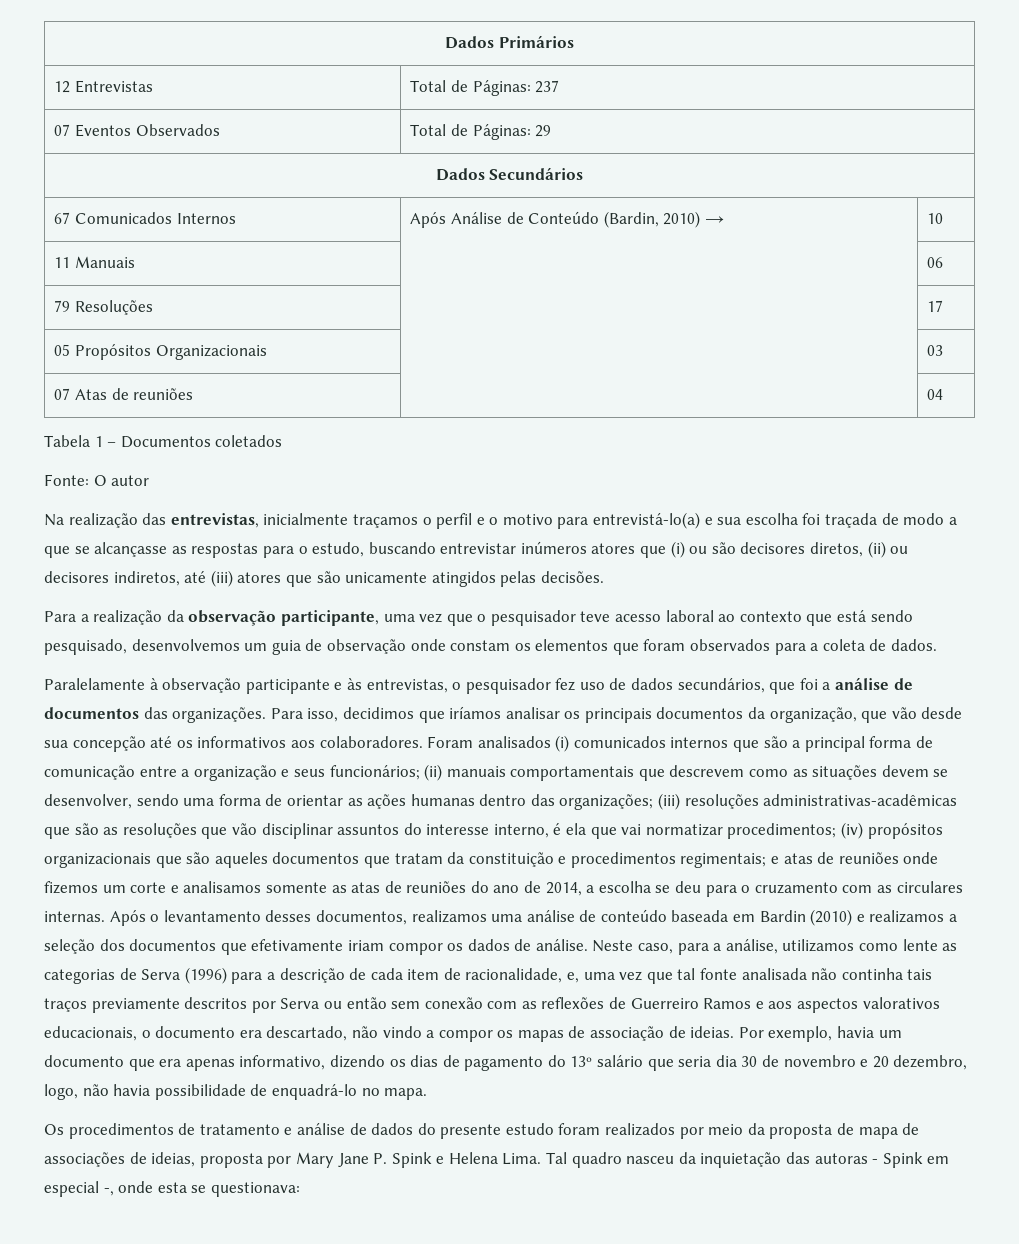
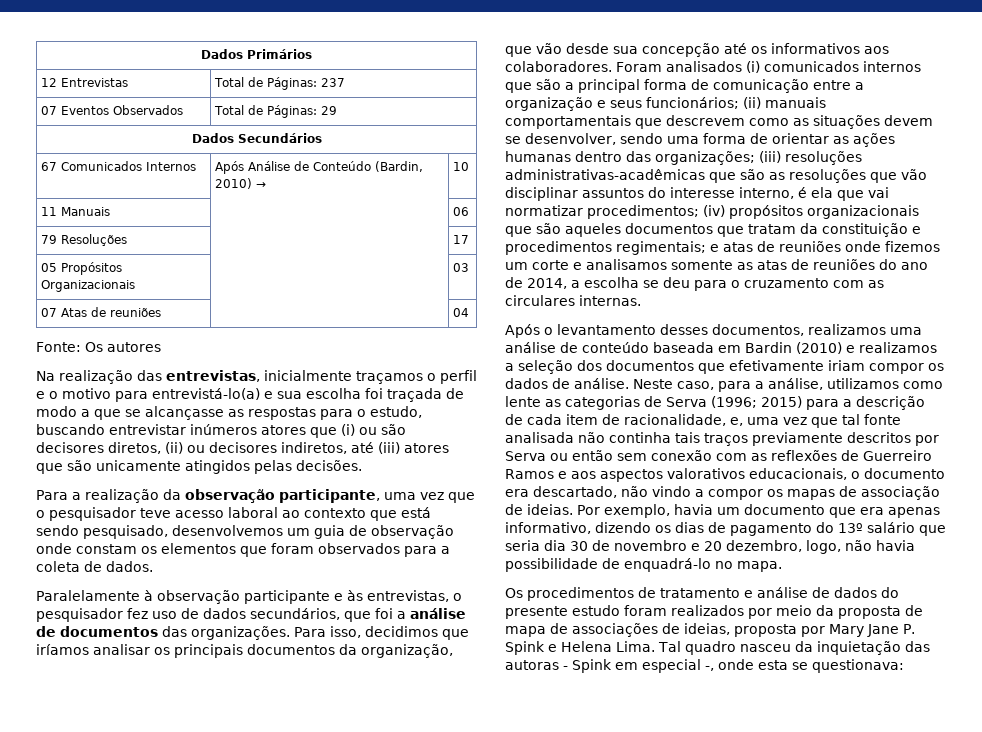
[44,435,283,448] // Tabela 1 – Documentos coletados -> (470, 312) none
[93,475,150,486] O autor -> [85,342,161,352] Os autores
(105, 916) none -> (641, 300) //
[184,967,227,984] (1996) -> [711,396,802,408] (1996; 2015)

